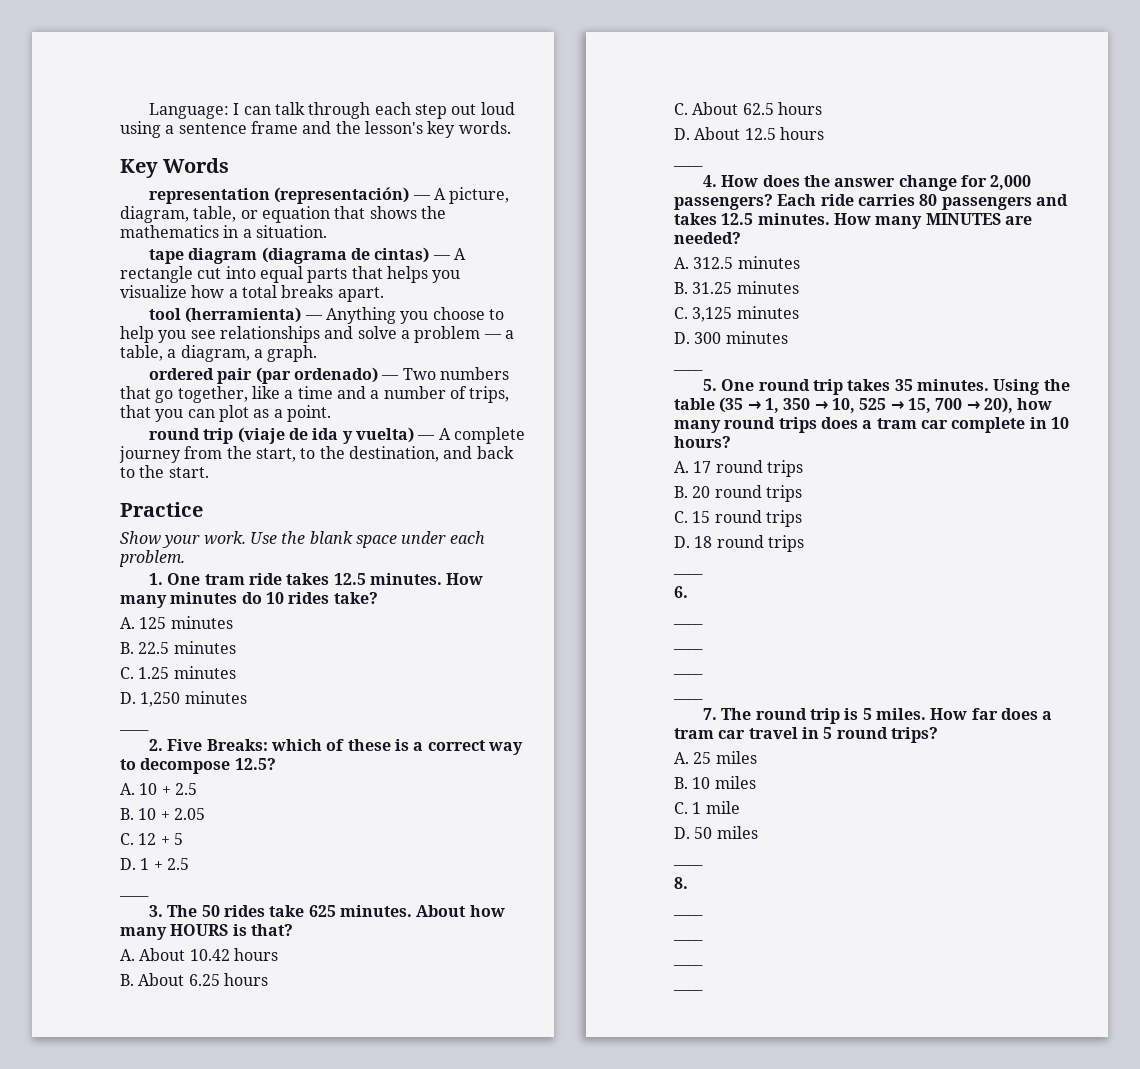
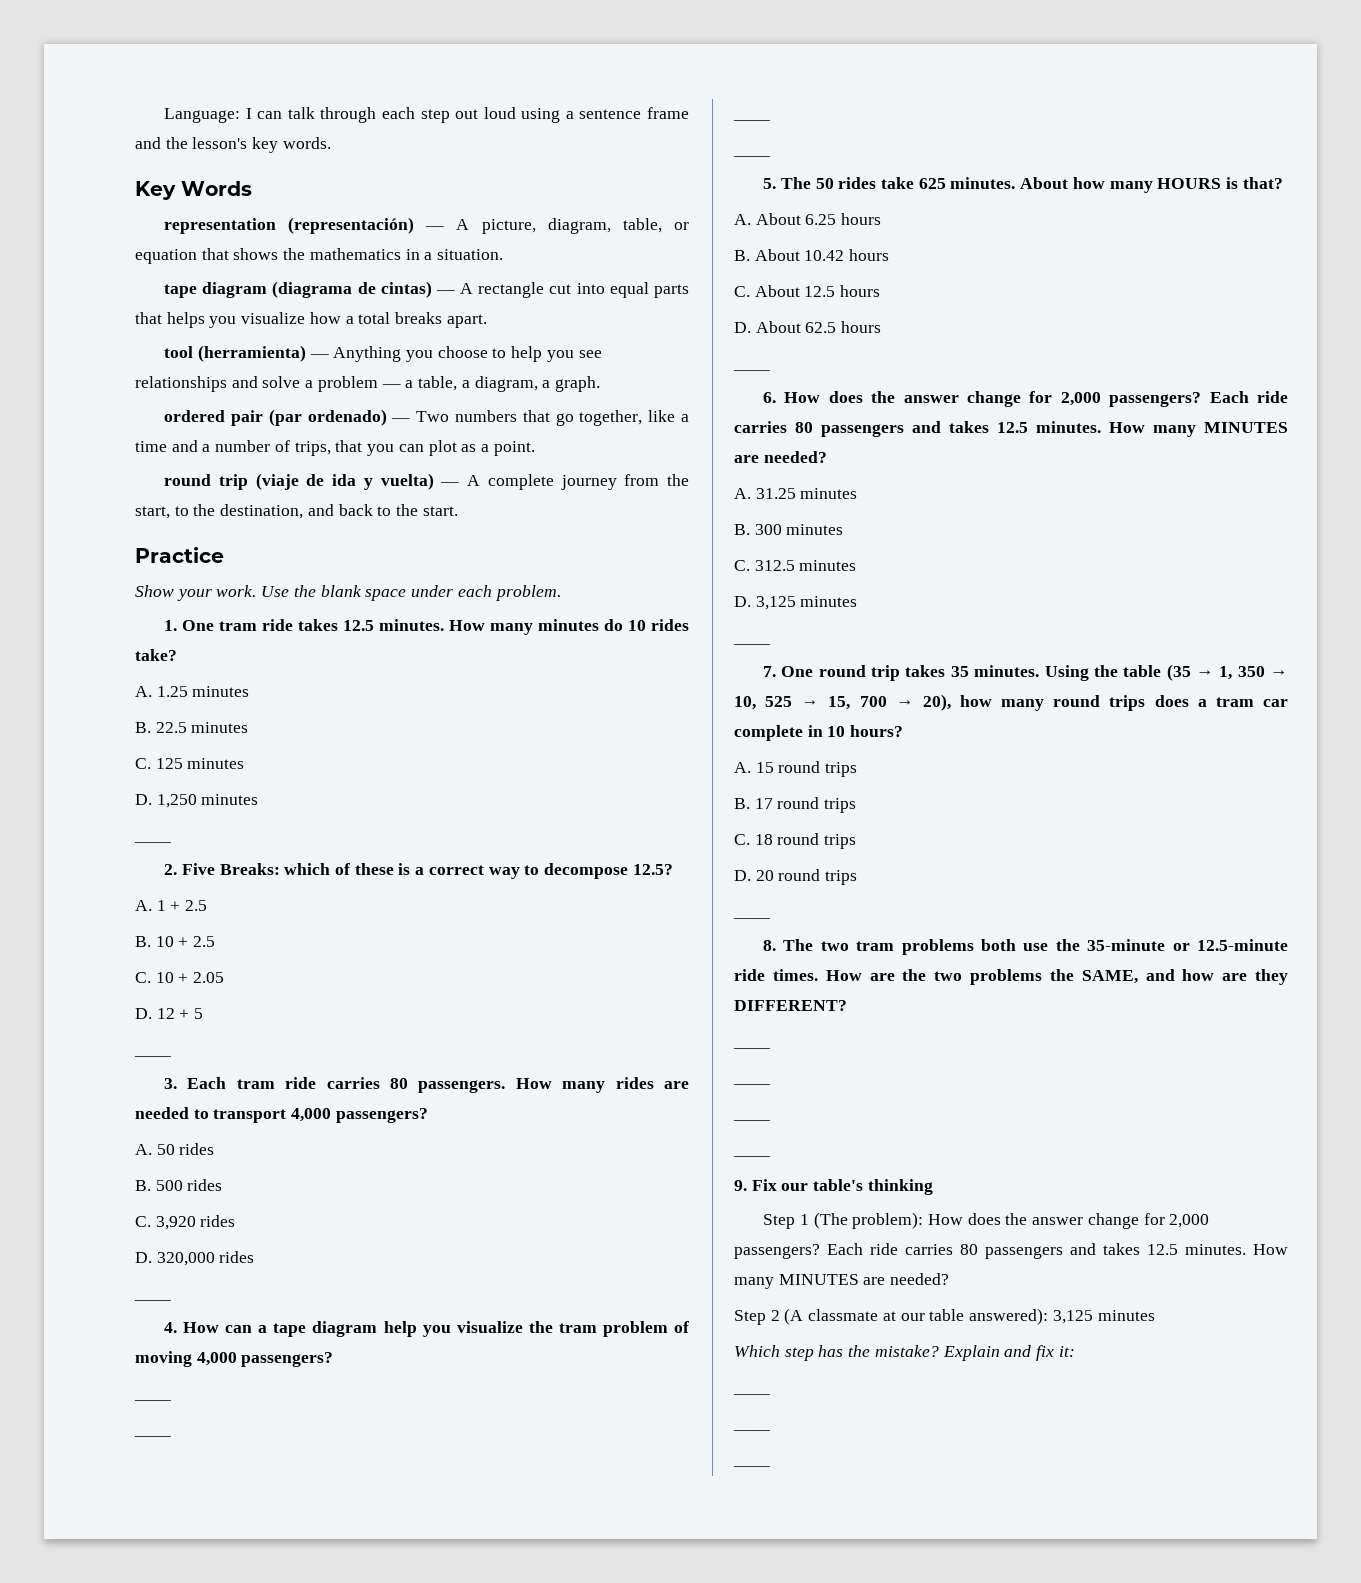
[139,617,167,629] 125 -> [156,686,188,697] 1.25
[138,667,170,679] 1.25 -> [155,758,183,769] 125
[139,783,158,795] 10 -> [156,900,166,911] 1
(170, 815) none -> [193,936,216,947] [135,972,189,983] 2.5 // C. 10 +
[120,833,134,845] C. -> [135,1008,152,1019] D.
[120,858,189,870] [119,895,149,897] [148,905,163,917] D. 1 + 2.5 // ____ // 3. -> [134,1055,171,1057] [164,1077,690,1093] [135,1107,428,1123] [135,1143,215,1155] [135,1179,223,1191] [135,1215,236,1230] [135,1251,255,1266] [134,1299,171,1301] [164,1321,690,1337] [135,1351,334,1367] [134,1399,171,1401] [134,1435,171,1437] [733,119,770,121] [733,155,770,157] [763,178,777,189] ____ // 3. Each tram ride carries 80 passengers. How many rides are needed to transport 4,000 passengers? // A. 50 rides // B. 500 rides // C. 3,920 rides // D. 320,000 rides // ____ // 4. How can a tape diagram help you visualize the tram problem of moving 4,000 passengers? // ____ // ____ // ____ // ____ // 5.
[189,949,230,961] 10.42 -> [805,214,837,225] 6.25
[188,974,220,986] 6.25 -> [804,250,845,261] 10.42
[742,103,774,115] 62.5 -> [804,286,836,297] 12.5
[744,128,776,140] 12.5 -> [805,322,837,333] 62.5
[702,175,717,187] 4. -> [763,392,777,403] 6.
[693,256,800,269] [674,281,799,294] [674,306,799,322] [674,331,788,344] [673,369,703,371] [702,379,717,391] 312.5 minutes // B. 31.25 minutes // C. 3,125 minutes // D. 300 minutes // ____ // 5. -> [755,488,858,499] [734,524,844,535] [734,560,857,571] [734,596,858,610] [733,643,770,645] [763,666,777,677] 31.25 minutes // B. 300 minutes // C. 312.5 minutes // D. 3,125 minutes // ____ // 7.
(689, 467) none -> [755,761,858,777] [734,798,750,809] 15 round trips // B.
[674,485,802,502] [674,511,711,523] // B. 20 round trips // C. 15 -> [734,834,773,845] // C. 18
[694,536,713,548] 18 -> [755,870,774,881] 20
[674,586,688,598] [673,623,703,625] [673,648,703,650] [673,673,703,675] [673,698,703,700] [702,708,1053,724] [674,727,938,743] [674,751,757,764] [674,776,756,789] [674,801,740,814] [674,826,758,839] [673,864,703,866] [674,877,688,889] [673,914,703,916] [673,939,703,941] [673,964,703,966] [673,989,703,991] 6. // ____ // ____ // ____ // ____ // 7. The round trip is 5 miles. How far does a tram car travel in 5 round trips? // A. 25 miles // B. 10 miles // C. 1 mile // D. 50 miles // ____ // 8. // ____ // ____ // ____ // ____ -> [763,939,1288,955] [734,969,1288,985] [734,1000,847,1011] [733,1047,770,1049] [733,1083,770,1085] [733,1119,770,1121] [733,1155,770,1157] [734,1179,933,1195] [763,1212,1210,1229] [734,1243,1288,1259] [734,1273,950,1289] [734,1308,1155,1325] [734,1345,1075,1361] [733,1393,770,1395] [733,1429,770,1431] [733,1465,770,1467] 8. The two tram problems both use the 35-minute or 12.5-minute ride times. How are the two problems the SAME, and how are they DIFFERENT? // ____ // ____ // ____ // ____ // 9. Fix our table's thinking // Step 1 (The problem): How does the answer change for 2,000 passengers? Each ride carries 80 passengers and takes 12.5 minutes. How many MINUTES are needed? // Step 2 (A classmate at our table answered): 3,125 minutes // Which step has the mistake? Explain and fix it: // ____ // ____ // ____

